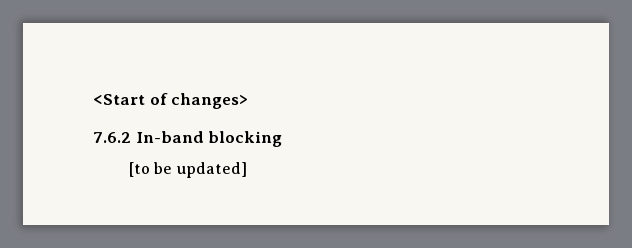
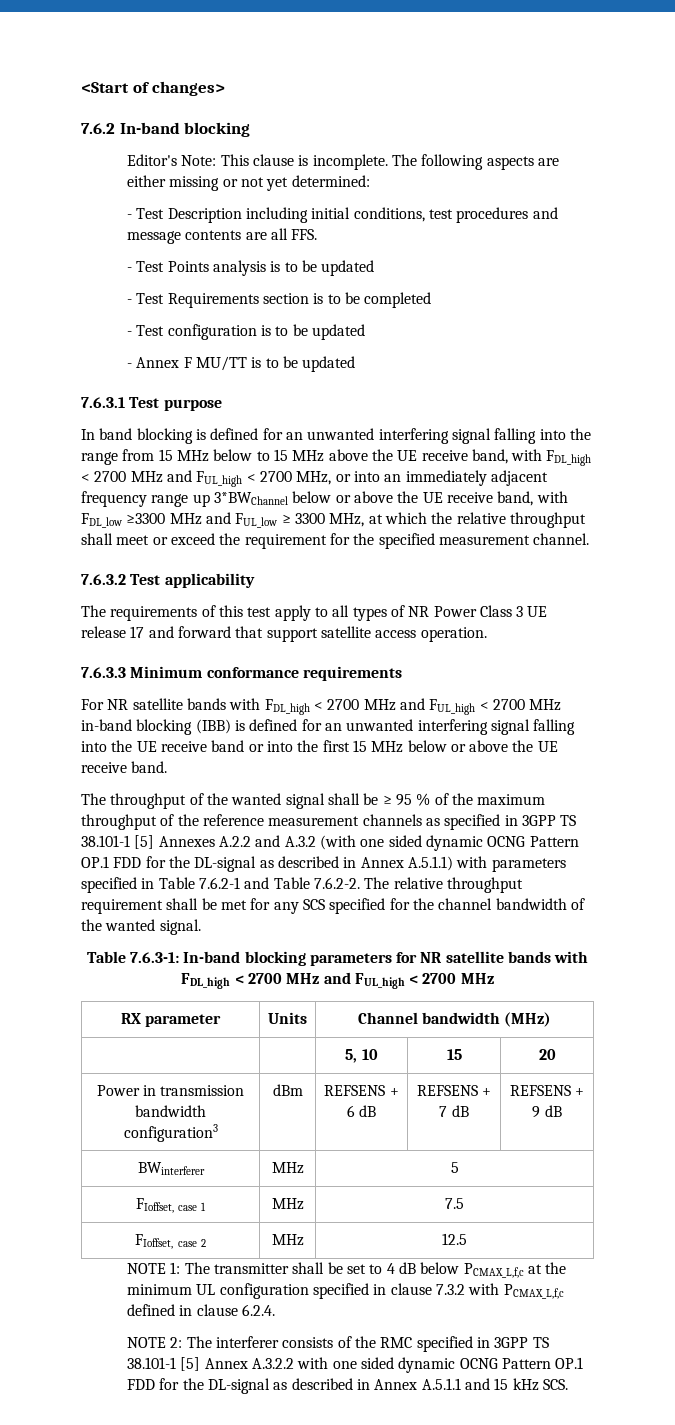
[128,162,247,178] [to be updated] -> [127,154,559,170] [127,175,370,191] [127,207,558,223] [127,228,318,244] [127,260,375,276] [127,292,432,308] [127,324,365,340] [127,356,356,372] [81,397,222,411] [81,428,591,444] [81,449,592,466] [81,470,548,487] [81,491,568,507] [81,512,586,528] [81,533,590,549] [81,573,255,588] [81,605,548,621] [81,626,487,642] [81,666,402,681] [81,698,562,715] [81,719,576,735] [81,740,558,753] [81,761,168,773] [81,793,546,809] [81,814,577,830] [81,835,579,851] [81,856,566,872] [81,877,523,893] [81,898,585,914] [81,919,201,935] [86,951,589,966] [181,972,494,989] [120,1013,222,1027] [268,1012,307,1024] [357,1012,552,1027] [345,1049,378,1063] [446,1049,462,1060] [538,1049,556,1060] [96,1085,245,1096] [135,1105,206,1117] [123,1124,218,1142] [272,1084,303,1096] [324,1085,399,1096] [346,1105,377,1117] [416,1085,492,1096] [439,1105,469,1117] [509,1085,585,1096] [532,1105,562,1118] [137,1162,205,1175] [271,1162,304,1174] [450,1162,459,1173] [135,1198,207,1213] [271,1198,304,1210] [444,1198,464,1209] [135,1234,206,1249] [271,1234,304,1246] [441,1233,467,1245] [127,1262,567,1278] [127,1283,564,1299] [127,1304,275,1316] [127,1336,549,1352] [127,1357,584,1373] [127,1378,568,1394] Editor's Note: This clause is incomplete. The following aspects are either missing or not yet determined: // - Test Description including initial conditions, test procedures and message contents are all FFS. // - Test Points analysis is to be updated // - Test Requirements section is to be completed // - Test configuration is to be updated // - Annex F MU/TT is to be updated // 7.6.3.1 Test purpose // In band blocking is defined for an unwanted interfering signal falling into the range from 15 MHz below to 15 MHz above the UE receive band, with FDL_high < 2700 MHz and FUL_high < 2700 MHz, or into an immediately adjacent frequency range up 3*BWChannel below or above the UE receive band, with FDL_low ≥3300 MHz and FUL_low ≥ 3300 MHz, at which the relative throughput shall meet or exceed the requirement for the specified measurement channel. // 7.6.3.2 Test applicability // The requirements of this test apply to all types of NR Power Class 3 UE release 17 and forward that support satellite access operation. // 7.6.3.3 Minimum conformance requirements // For NR satellite bands with FDL_high < 2700 MHz and FUL_high < 2700 MHz in-band blocking (IBB) is defined for an unwanted interfering signal falling into the UE receive band or into the first 15 MHz below or above the UE receive band. // The throughput of the wanted signal shall be ≥ 95 % of the maximum throughput of the reference measurement channels as specified in 3GPP TS 38.101-1 [5] Annexes A.2.2 and A.3.2 (with one sided dynamic OCNG Pattern OP.1 FDD for the DL-signal as described in Annex A.5.1.1) with parameters specified in Table 7.6.2-1 and Table 7.6.2-2. The relative throughput requirement shall be met for any SCS specified for the channel bandwidth of the wanted signal. // Table 7.6.3-1: In-band blocking parameters for NR satellite bands with FDL_high < 2700 MHz and FUL_high < 2700 MHz // RX parameter | Units | Channel bandwidth (MHz) // | | 5, 10 | 15 | 20 // Power in transmission bandwidth configuration3 | dBm | REFSENS + 6 dB | REFSENS + 7 dB | REFSENS + 9 dB // BWinterferer | MHz | 5 // FIoffset, case 1 | MHz | 7.5 // FIoffset, case 2 | MHz | 12.5 // NOTE 1: The transmitter shall be set to 4 dB below PCMAX_L,f,c at the minimum UL configuration specified in clause 7.3.2 with PCMAX_L,f,c defined in clause 6.2.4. // NOTE 2: The interferer consists of the RMC specified in 3GPP TS 38.101-1 [5] Annex A.3.2.2 with one sided dynamic OCNG Pattern OP.1 FDD for the DL-signal as described in Annex A.5.1.1 and 15 kHz SCS.

